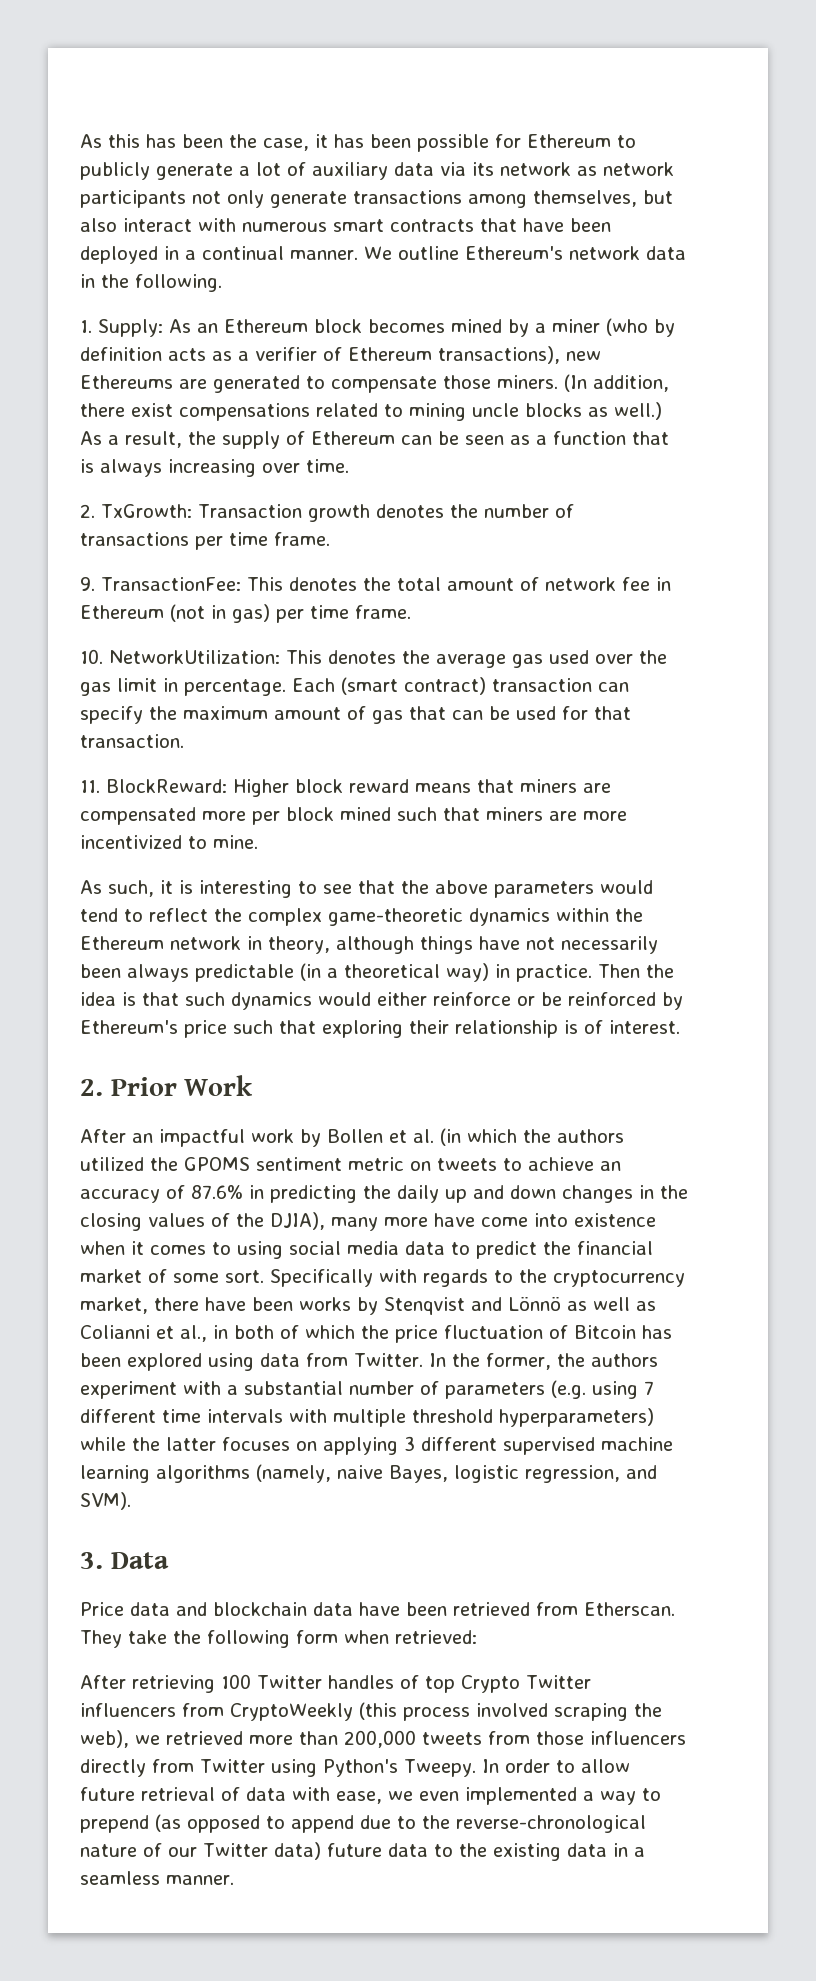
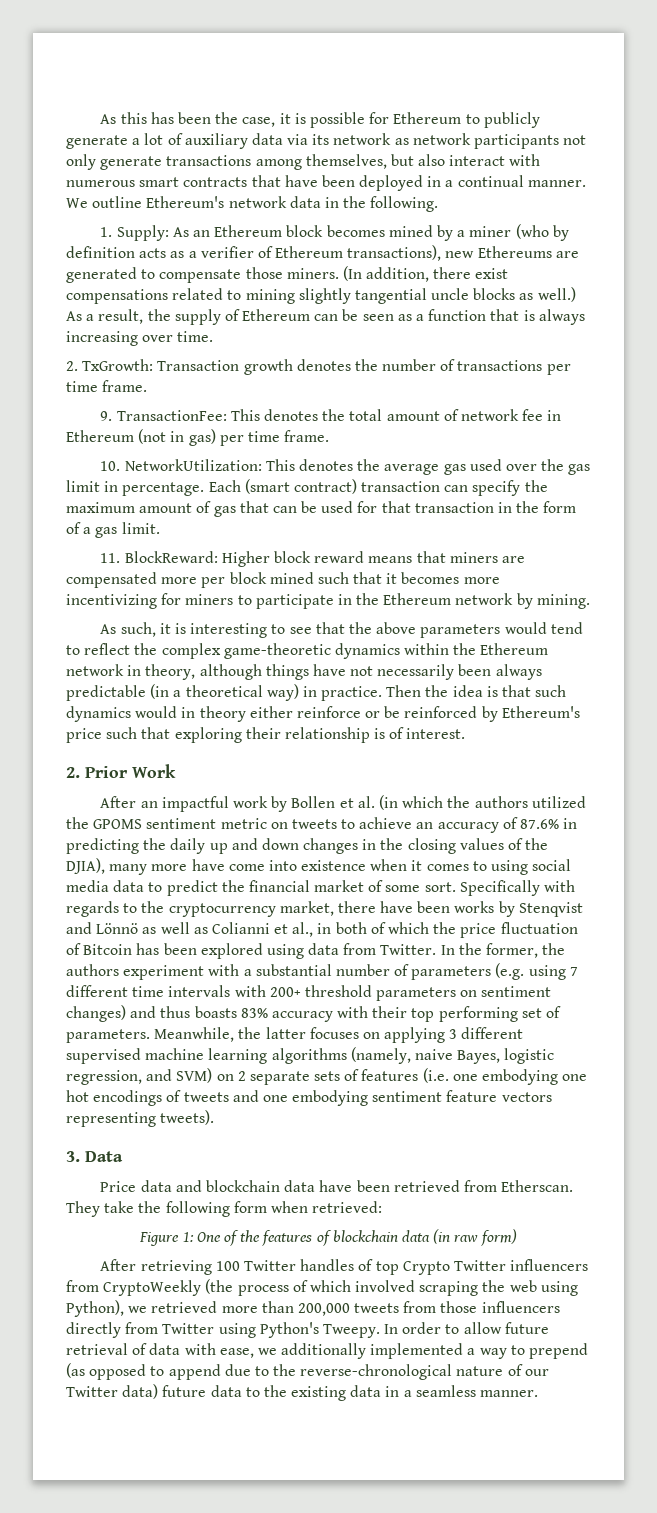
[334,134,411,148] has been -> [294,113,306,124] is
(466, 412) none -> [298,288,427,304] slightly tangential
[80,734,184,748] transaction. -> [414,501,577,513] [66,522,160,538] transaction in the form of a gas limit.
[486,807,627,821] [80,835,258,849] miners are more incentivized to mine. -> [386,572,500,584] [66,593,590,609] it becomes more incentivizing for miners to participate in the Ethereum network by mining.
(371, 999) none -> [181,706,246,722] in theory
[333,1408,654,1427] [80,1437,126,1451] multiple threshold hyperparameters) while -> [269,985,552,1001] [66,1005,562,1022] [66,1027,235,1043] 200+ threshold parameters on sentiment changes) and thus boasts 83% accuracy with their top performing set of parameters. Meanwhile,
[80,1492,131,1510] SVM). -> [176,1068,588,1085] [66,1090,552,1106] [66,1110,215,1127] SVM) on 2 separate sets of features (i.e. one embodying one hot encodings of tweets and one embodying sentiment feature vectors representing tweets).
(477, 1637) none -> [139,1229,517,1246] // Figure 1: One of the features of blockchain data (in raw form)
[358,1702,662,1721] [80,1730,129,1748] (this process involved scraping the web), -> [205,1279,578,1296] [66,1300,124,1317] (the process of which involved scraping the web using Python),
[419,1791,459,1801] even -> [281,1343,367,1359] additionally

